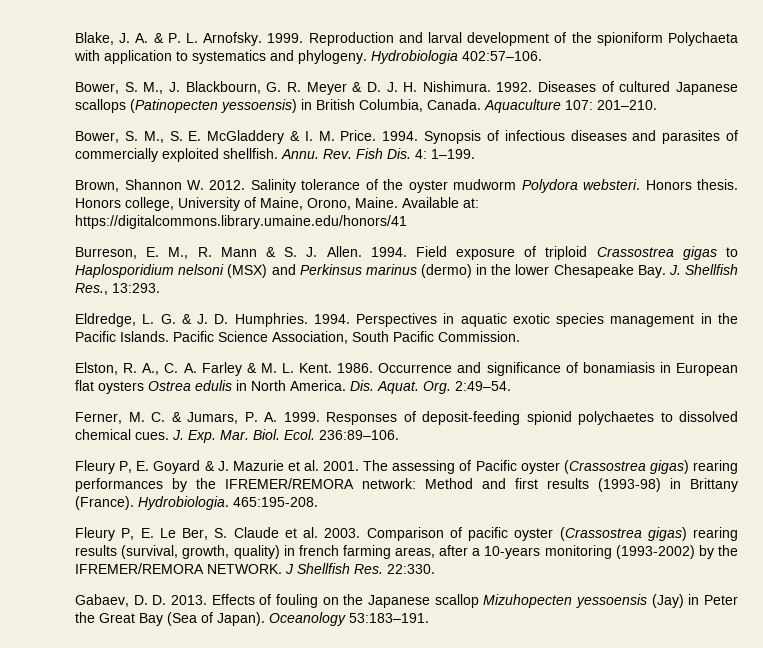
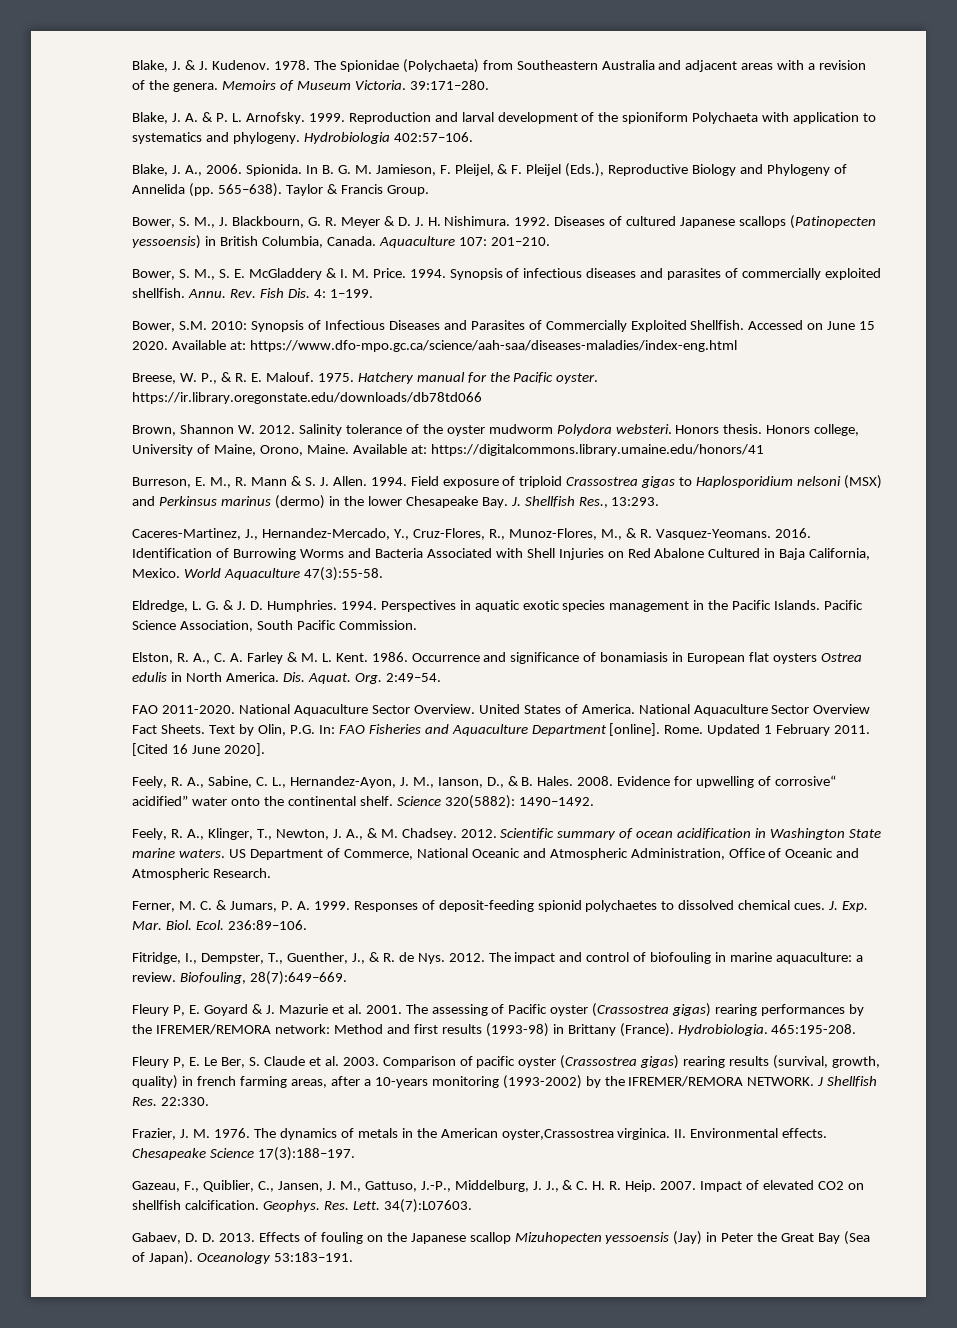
[75,32,131,45] Blake, J. -> [132,59,867,73] [132,80,489,92] [132,112,182,124] Blake, J. & J. Kudenov. 1978. The Spionidae (Polychaeta) from Southeastern Australia and adjacent areas with a revision of the genera. Memoirs of Museum Victoria. 39:171–280. // Blake, J.
(543, 56) none -> [132,163,847,177] [132,183,429,197] // Blake, J. A., 2006. Spionida. In B. G. M. Jamieson, F. Pleijel, & F. Pleijel (Eds.), Reproductive Biology and Phylogeny of Annelida (pp. 565–638). Taylor & Francis Group.
(476, 154) none -> [132,320,876,332] [132,340,738,352] [132,372,599,384] [132,392,483,404] // Bower, S.M. 2010: Synopsis of Infectious Diseases and Parasites of Commercially Exploited Shellfish. Accessed on June 15 2020. Available at: https://www.dfo-mpo.gc.ca/science/aah-saa/diseases-maladies/index-eng.html // Breese, W. P., & R. E. Malouf. 1975. Hatchery manual for the Pacific oyster. https://ir.library.oregonstate.edu/downloads/db78td066
(161, 288) none -> [132,528,811,540] [132,548,871,560] [132,567,384,581] // Caceres-Martinez, J., Hernandez-Mercado, Y., Cruz-Flores, R., Munoz-Flores, M., & R. Vasquez-Yeomans. 2016. Identification of Burrowing Worms and Bacteria Associated with Shell Injuries on Red Abalone Cultured in Baja California, Mexico. World Aquaculture 47(3):55-58.
(512, 386) none -> [132,704,871,716] [132,723,871,736] [132,743,266,756] [132,775,836,788] [132,795,594,809] [132,828,881,840] [132,848,860,860] [132,868,272,880] // FAO 2011-2020. National Aquaculture Sector Overview. United States of America. National Aquaculture Sector Overview Fact Sheets. Text by Olin, P.G. In: FAO Fisheries and Aquaculture Department [online]. Rome. Updated 1 February 2011. [Cited 16 June 2020]. // Feely, R. A., Sabine, C. L., Hernandez-Ayon, J. M., Ianson, D., & B. Hales. 2008. Evidence for upwelling of corrosive“ acidified” water onto the continental shelf. Science 320(5882): 1490–1492. // Feely, R. A., Klinger, T., Newton, J. A., & M. Chadsey. 2012. Scientific summary of ocean acidification in Washington State marine waters. US Department of Commerce, National Oceanic and Atmospheric Administration, Office of Oceanic and Atmospheric Research.
(400, 435) none -> [132,952,863,964] [132,971,348,985] // Fitridge, I., Dempster, T., Guenther, J., & R. de Nys. 2012. The impact and control of biofouling in marine aquaculture: a review. Biofouling, 28(7):649–669.
(436, 569) none -> [132,1128,828,1140] [132,1147,356,1161] [132,1180,864,1192] [132,1199,473,1213] // Frazier, J. M. 1976. The dynamics of metals in the American oyster,Crassostrea virginica. II. Environmental effects. Chesapeake Science 17(3):188–197. // Gazeau, F., Quiblier, C., Jansen, J. M., Gattuso, J.-P., Middelburg, J. J., & C. H. R. Heip. 2007. Impact of elevated CO2 on shellfish calcification. Geophys. Res. Lett. 34(7):L07603.

